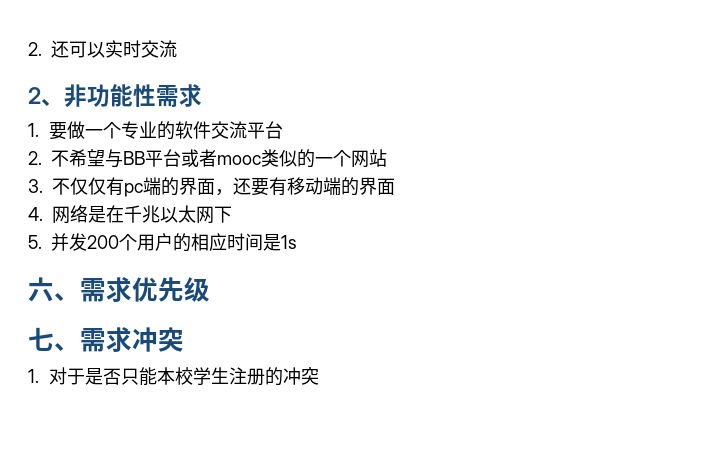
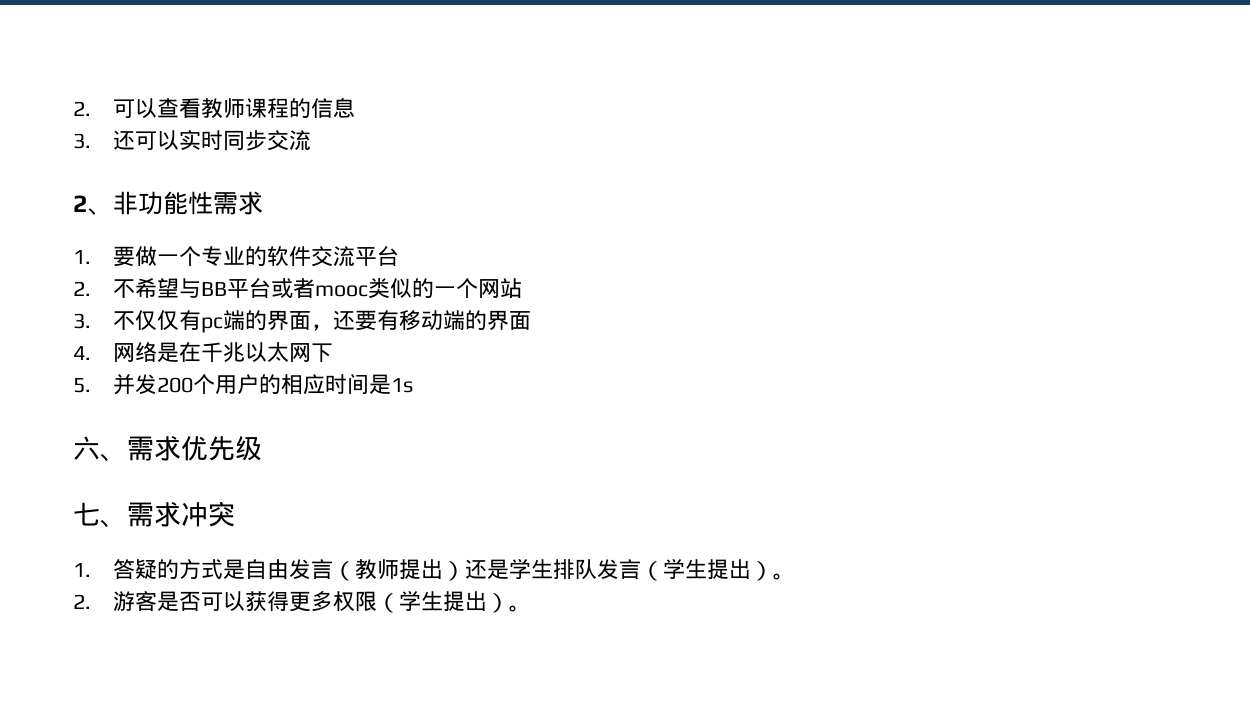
[28,42,42,56] 2. -> [73,97,356,119] [73,133,91,149] 2.可以查看教师课程的信息 // 3.
(141, 49) none -> [223,130,268,151] 同步
[49,367,320,386] 对于是否只能本校学生注册的冲突 -> [113,559,796,581] [73,591,532,613] 答疑的方式是自由发言（教师提出）还是学生排队发言（学生提出）。 // 2.游客是否可以获得更多权限（学生提出）。

